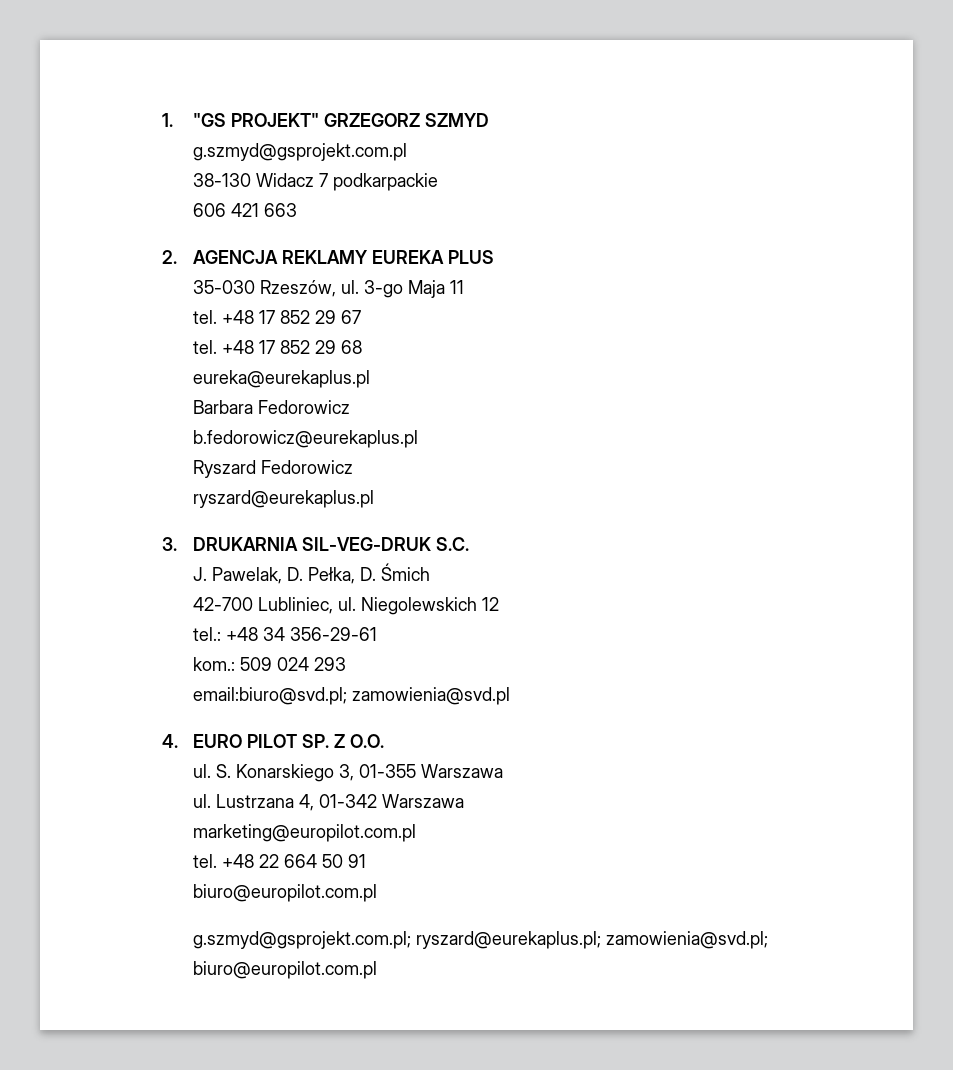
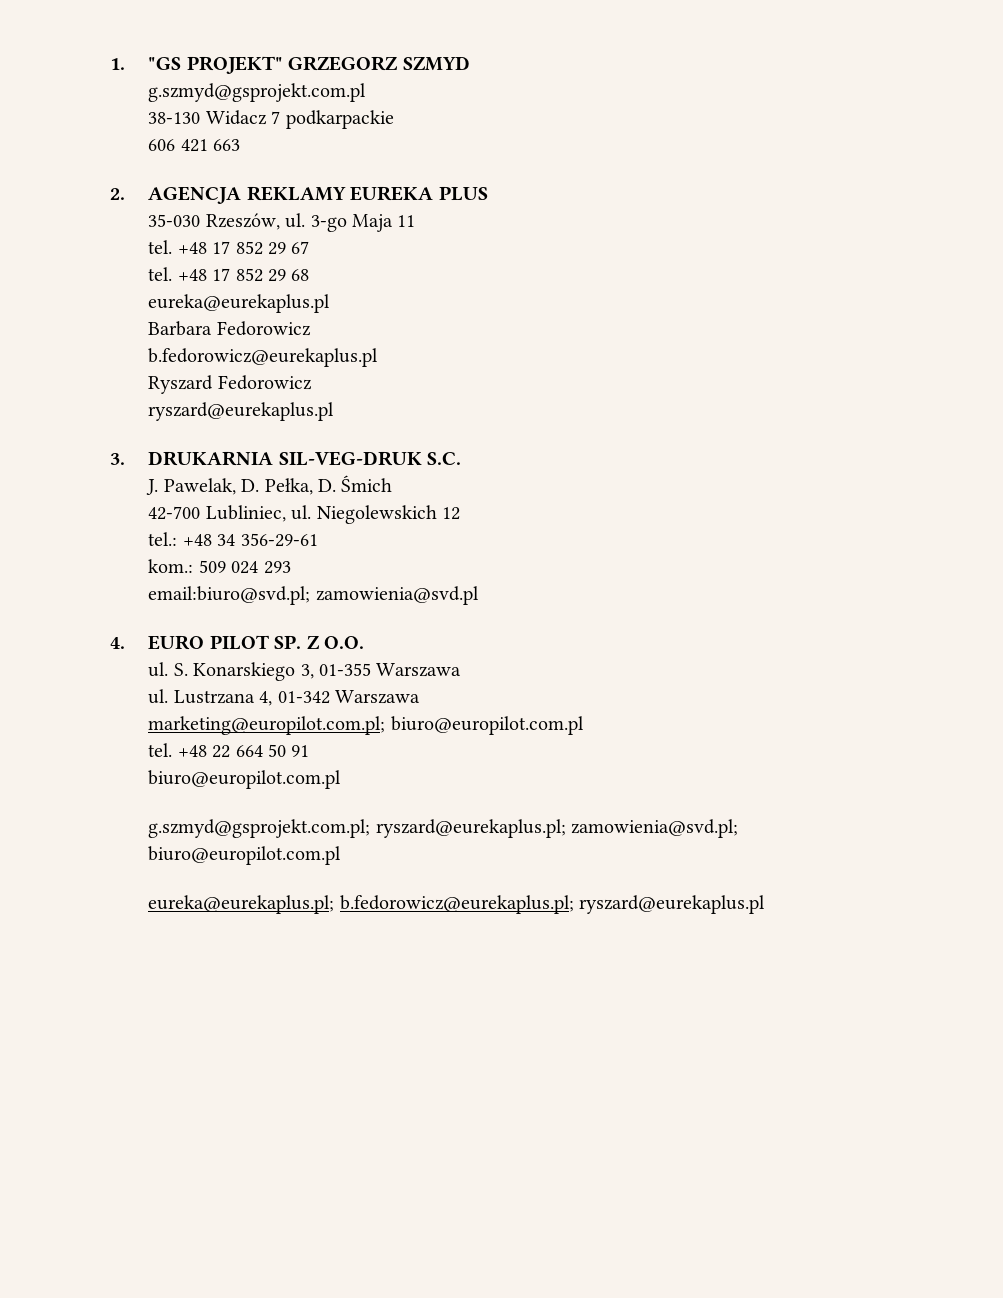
[192,824,416,842] marketing@europilot.com.pl -> [148,716,584,735] marketing@europilot.com.pl; biuro@europilot.com.pl
(377, 970) none -> [148,895,766,914] // eureka@eurekaplus.pl; b.fedorowicz@eurekaplus.pl; ryszard@eurekaplus.pl

